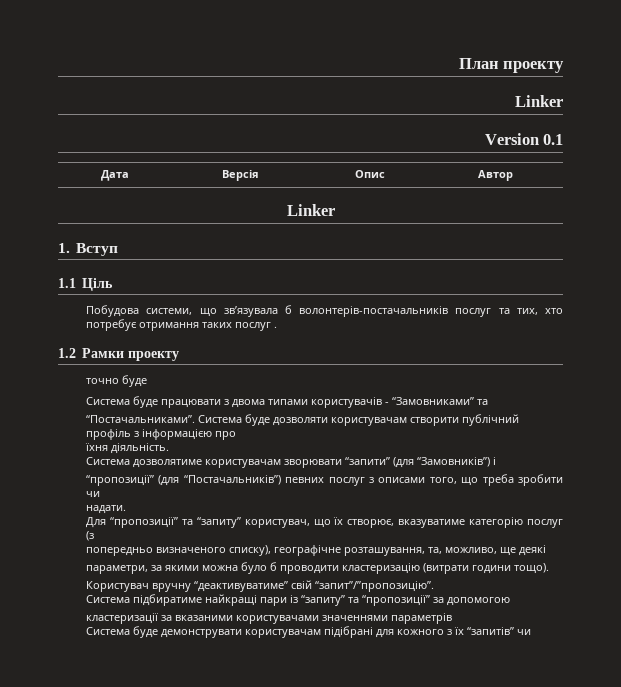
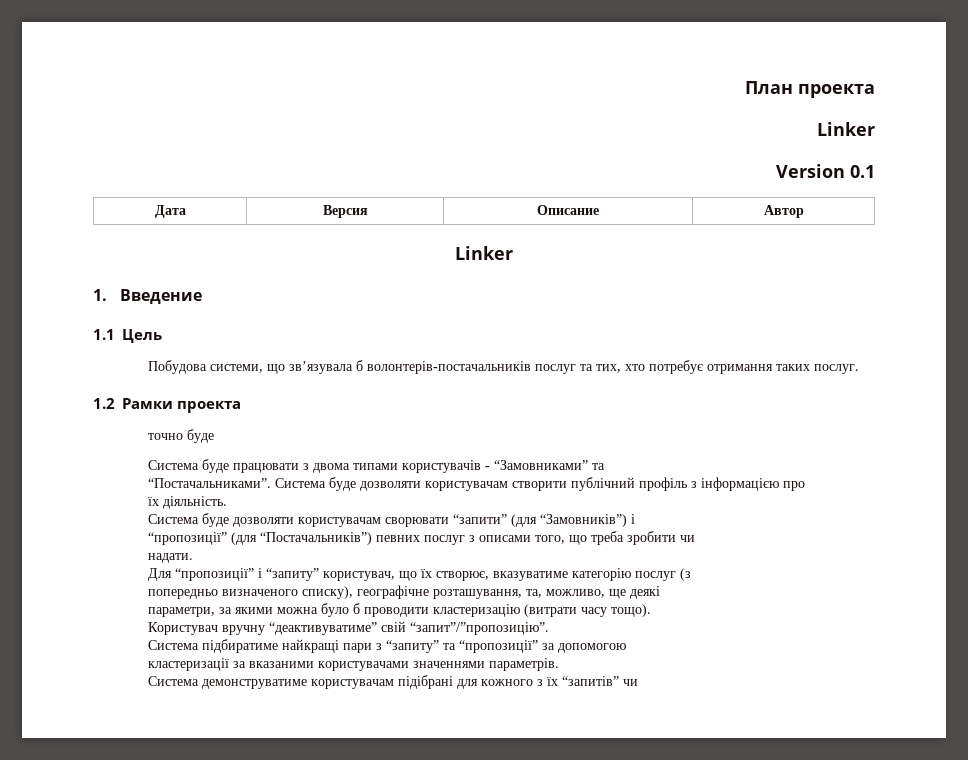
[503,61,564,73] проекту -> [798,84,875,98] проекта
[222,170,259,181] [354,170,385,178] Версія | Опис -> [322,205,368,218] [537,205,599,215] Версия | Описание
[75,243,118,256] Вступ -> [120,289,203,304] Введение
[81,278,113,291] Ціль -> [122,329,162,343] Цель
[235,322,278,331] послуг . -> [813,364,859,374] послуг.
[127,351,179,361] проекту -> [177,401,242,413] проекта
[85,443,109,451] їхня -> [147,497,159,506] їх
[133,459,343,468] дозволятиме користувачам зворювати -> [201,513,449,527] буде дозволяти користувачам сворювати
[181,519,193,525] та -> [257,568,262,578] і
[472,565,512,574] години -> [580,607,607,617] часу
[290,595,299,603] із -> [375,643,382,650] з
[391,613,453,624] [86,626,243,638] параметрів // Система буде демонструвати -> [488,658,559,671] [147,676,307,689] параметрів. // Система демонструватиме

